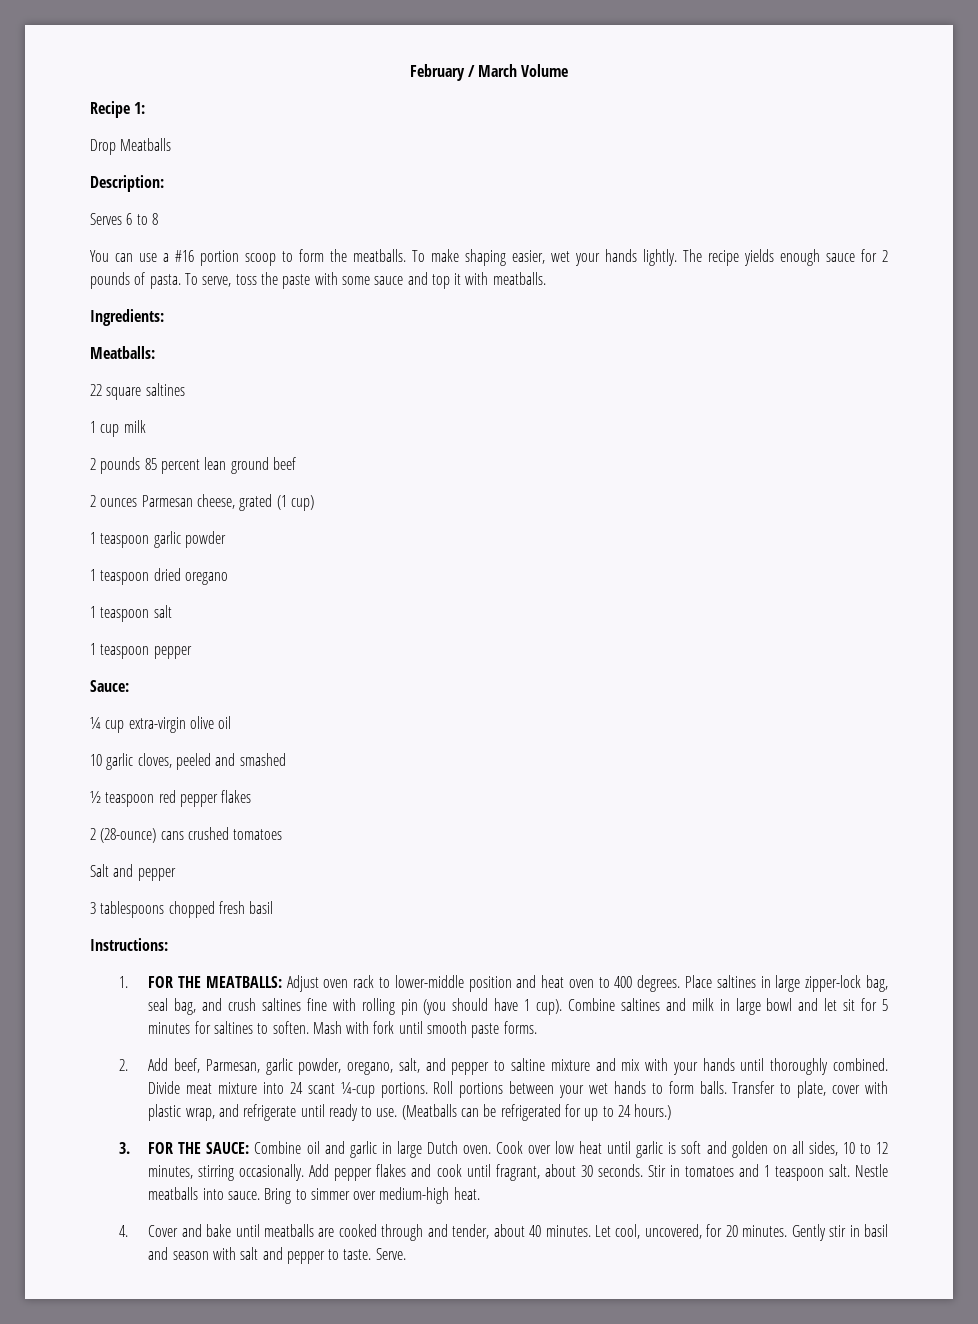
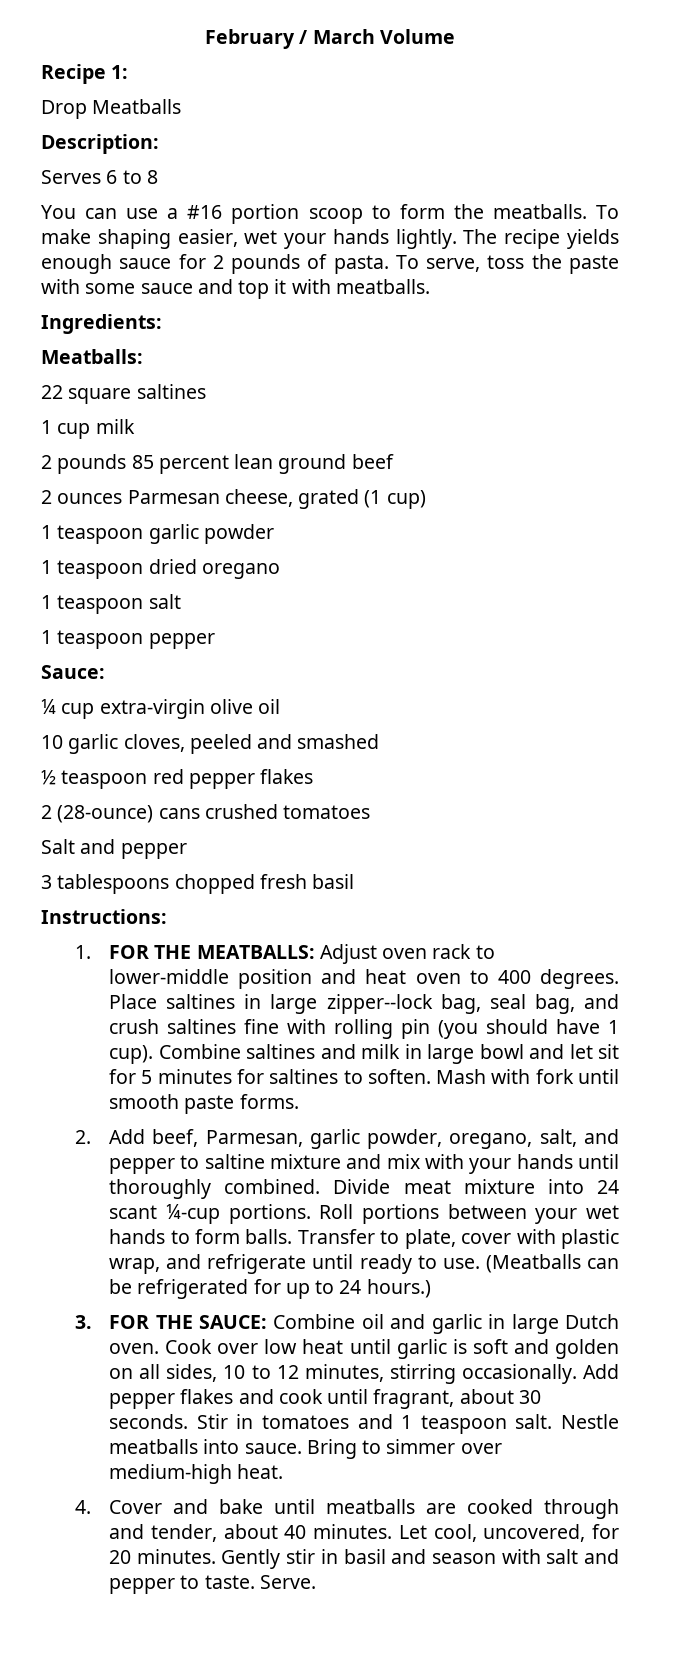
[805,975,862,992] zipper-lock -> [326,994,433,1014] zipper--lock

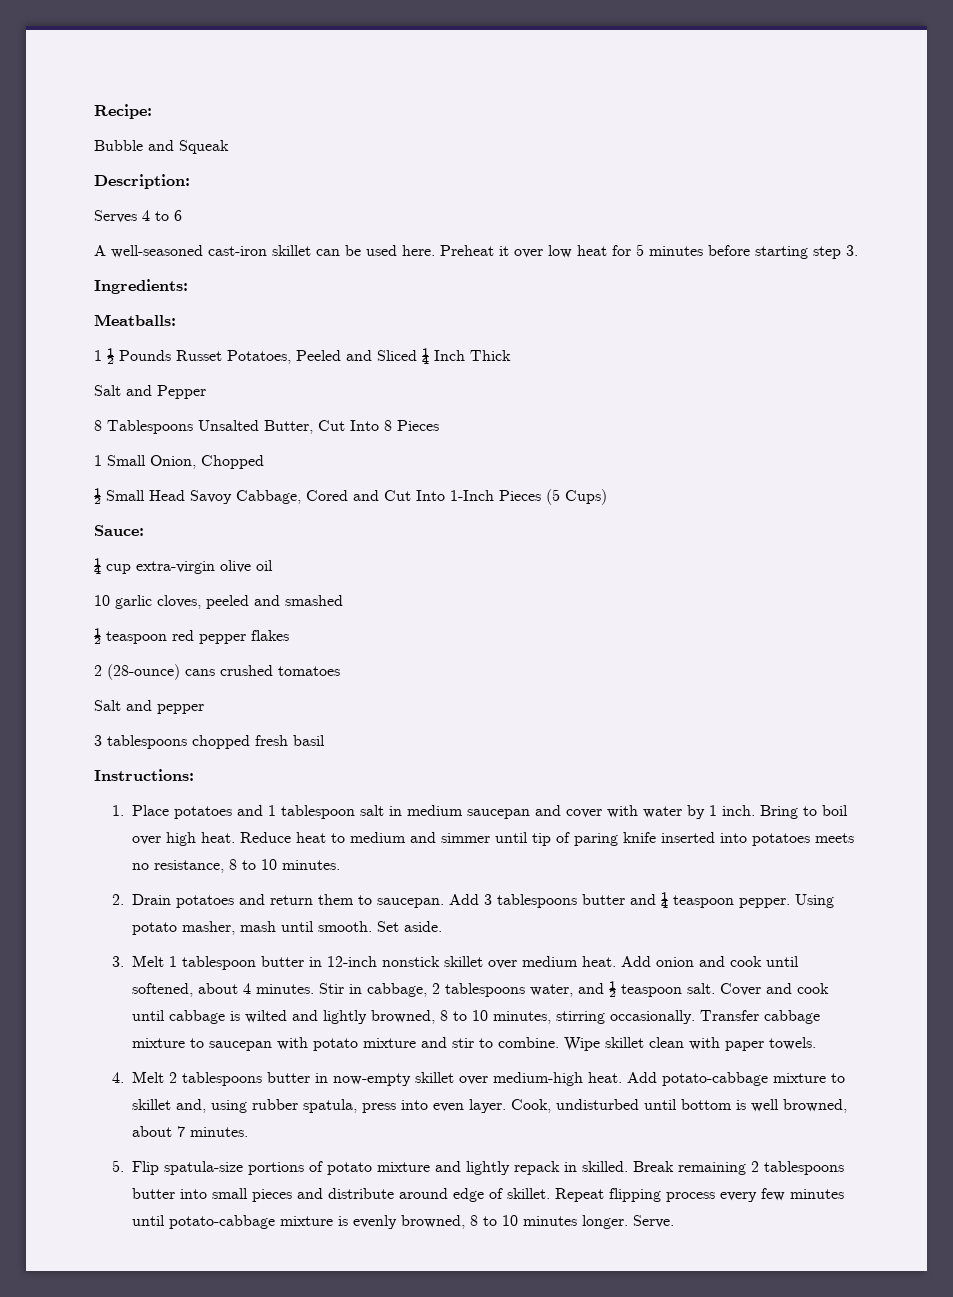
[205,29,455,49] [41,64,129,84] [41,99,182,119] February / March Volume // Recipe 1: // Drop Meatballs -> [94,104,152,119] [94,140,229,154] Recipe: // Bubble and Squeak
(101, 177) none -> [142,210,169,221] 4 to
[122,170,158,184] [41,204,620,224] [41,229,619,249] [41,254,619,274] [41,279,430,299] [41,314,162,334] [41,349,143,364] [41,384,206,404] [41,419,135,439] [41,454,394,474] [41,489,426,509] [41,524,274,544] [41,559,280,579] [41,594,181,614] [41,630,215,649] to 8 // You can use a #16 portion scoop to form the meatballs. To make shaping easier, wet your hands lightly. The recipe yields enough sauce for 2 pounds of pasta. To serve, toss the paste with some sauce and top it with meatballs. // Ingredients: // Meatballs: // 22 square saltines // 1 cup milk // 2 pounds 85 percent lean ground beef // 2 ounces Parmesan cheese, grated (1 cup) // 1 teaspoon garlic powder // 1 teaspoon dried oregano // 1 teaspoon salt // 1 teaspoon pepper -> [94,244,858,259] [94,279,188,294] [94,314,176,326] [94,348,511,364] [94,385,206,399] [94,420,439,434] [94,455,264,469] [94,488,607,505] // A well-seasoned cast-iron skillet can be used here. Preheat it over low heat for 5 minutes before starting step 3. // Ingredients: // Meatballs: // 1 ½ Pounds Russet Potatoes, Peeled and Sliced ¼ Inch Thick // Salt and Pepper // 8 Tablespoons Unsalted Butter, Cut Into 8 Pieces // 1 Small Onion, Chopped // ½ Small Head Savoy Cabbage, Cored and Cut Into 1-Inch Pieces (5 Cups)
[109,944,495,964] [109,969,619,989] [109,994,619,1014] [109,1019,619,1039] [109,1044,619,1064] [109,1069,619,1084] [109,1094,299,1114] [75,1129,620,1149] [109,1154,620,1174] [109,1179,619,1199] [109,1204,620,1224] [109,1229,619,1249] [109,1254,620,1274] [109,1279,431,1299] [75,1314,619,1334] [109,1339,620,1359] [109,1364,620,1384] [109,1389,541,1409] [109,1414,619,1434] [109,1439,502,1459] [109,1464,284,1484] [75,1499,619,1519] [109,1524,619,1542] [109,1549,619,1569] [109,1575,255,1594] FOR THE MEATBALLS: Adjust oven rack to lower-middle position and heat oven to 400 degrees. Place saltines in large zipper--lock bag, seal bag, and crush saltines fine with rolling pin (you should have 1 cup). Combine saltines and milk in large bowl and let sit for 5 minutes for saltines to soften. Mash with fork until smooth paste forms. // 2. Add beef, Parmesan, garlic powder, oregano, salt, and pepper to saltine mixture and mix with your hands until thoroughly combined. Divide meat mixture into 24 scant ¼-cup portions. Roll portions between your wet hands to form balls. Transfer to plate, cover with plastic wrap, and refrigerate until ready to use. (Meatballs can be refrigerated for up to 24 hours.) // 3. FOR THE SAUCE: Combine oil and garlic in large Dutch oven. Cook over low heat until garlic is soft and golden on all sides, 10 to 12 minutes, stirring occasionally. Add pepper flakes and cook until fragrant, about 30 seconds. Stir in tomatoes and 1 teaspoon salt. Nestle meatballs into sauce. Bring to simmer over medium-high heat. // 4. Cover and bake until meatballs are cooked through and tender, about 40 minutes. Let cool, uncovered, for 20 minutes. Gently stir in basil and season with salt and pepper to taste. -> [131,805,848,819] [131,832,854,846] [131,859,340,873] [111,892,834,908] [131,921,442,935] [111,955,799,970] [131,981,829,997] [131,1010,820,1024] [131,1037,816,1051] [111,1071,845,1086] [131,1099,847,1113] [131,1126,248,1137] [111,1160,844,1175] [131,1188,844,1202] [131,1215,628,1229] Place potatoes and 1 tablespoon salt in medium saucepan and cover with water by 1 inch. Bring to boil over high heat. Reduce heat to medium and simmer until tip of paring knife inserted into potatoes meets no resistance, 8 to 10 minutes. // 2. Drain potatoes and return them to saucepan. Add 3 tablespoons butter and ¼ teaspoon pepper. Using potato masher, mash until smooth. Set aside. // 3. Melt 1 tablespoon butter in 12-inch nonstick skillet over medium heat. Add onion and cook until softened, about 4 minutes. Stir in cabbage, 2 tablespoons water, and ½ teaspoon salt. Cover and cook until cabbage is wilted and lightly browned, 8 to 10 minutes, stirring occasionally. Transfer cabbage mixture to saucepan with potato mixture and stir to combine. Wipe skillet clean with paper towels. // 4. Melt 2 tablespoons butter in now-empty skillet over medium-high heat. Add potato-cabbage mixture to skillet and, using rubber spatula, press into even layer. Cook, undisturbed until bottom is well browned, about 7 minutes. // 5. Flip spatula-size portions of potato mixture and lightly repack in skilled. Break remaining 2 tablespoons butter into small pieces and distribute around edge of skillet. Repeat flipping process every few minutes until potato-cabbage mixture is evenly browned, 8 to 10 minutes longer.

